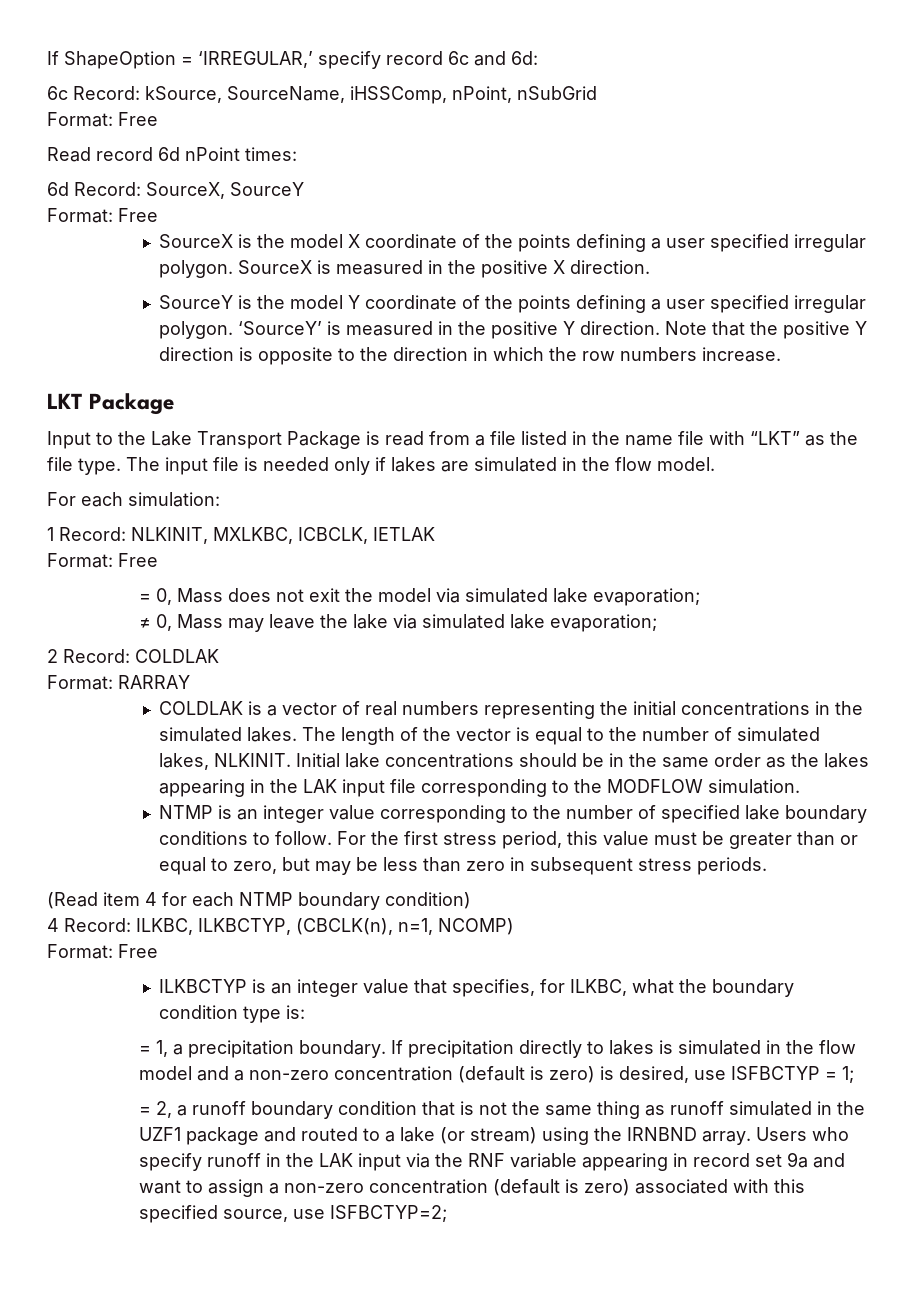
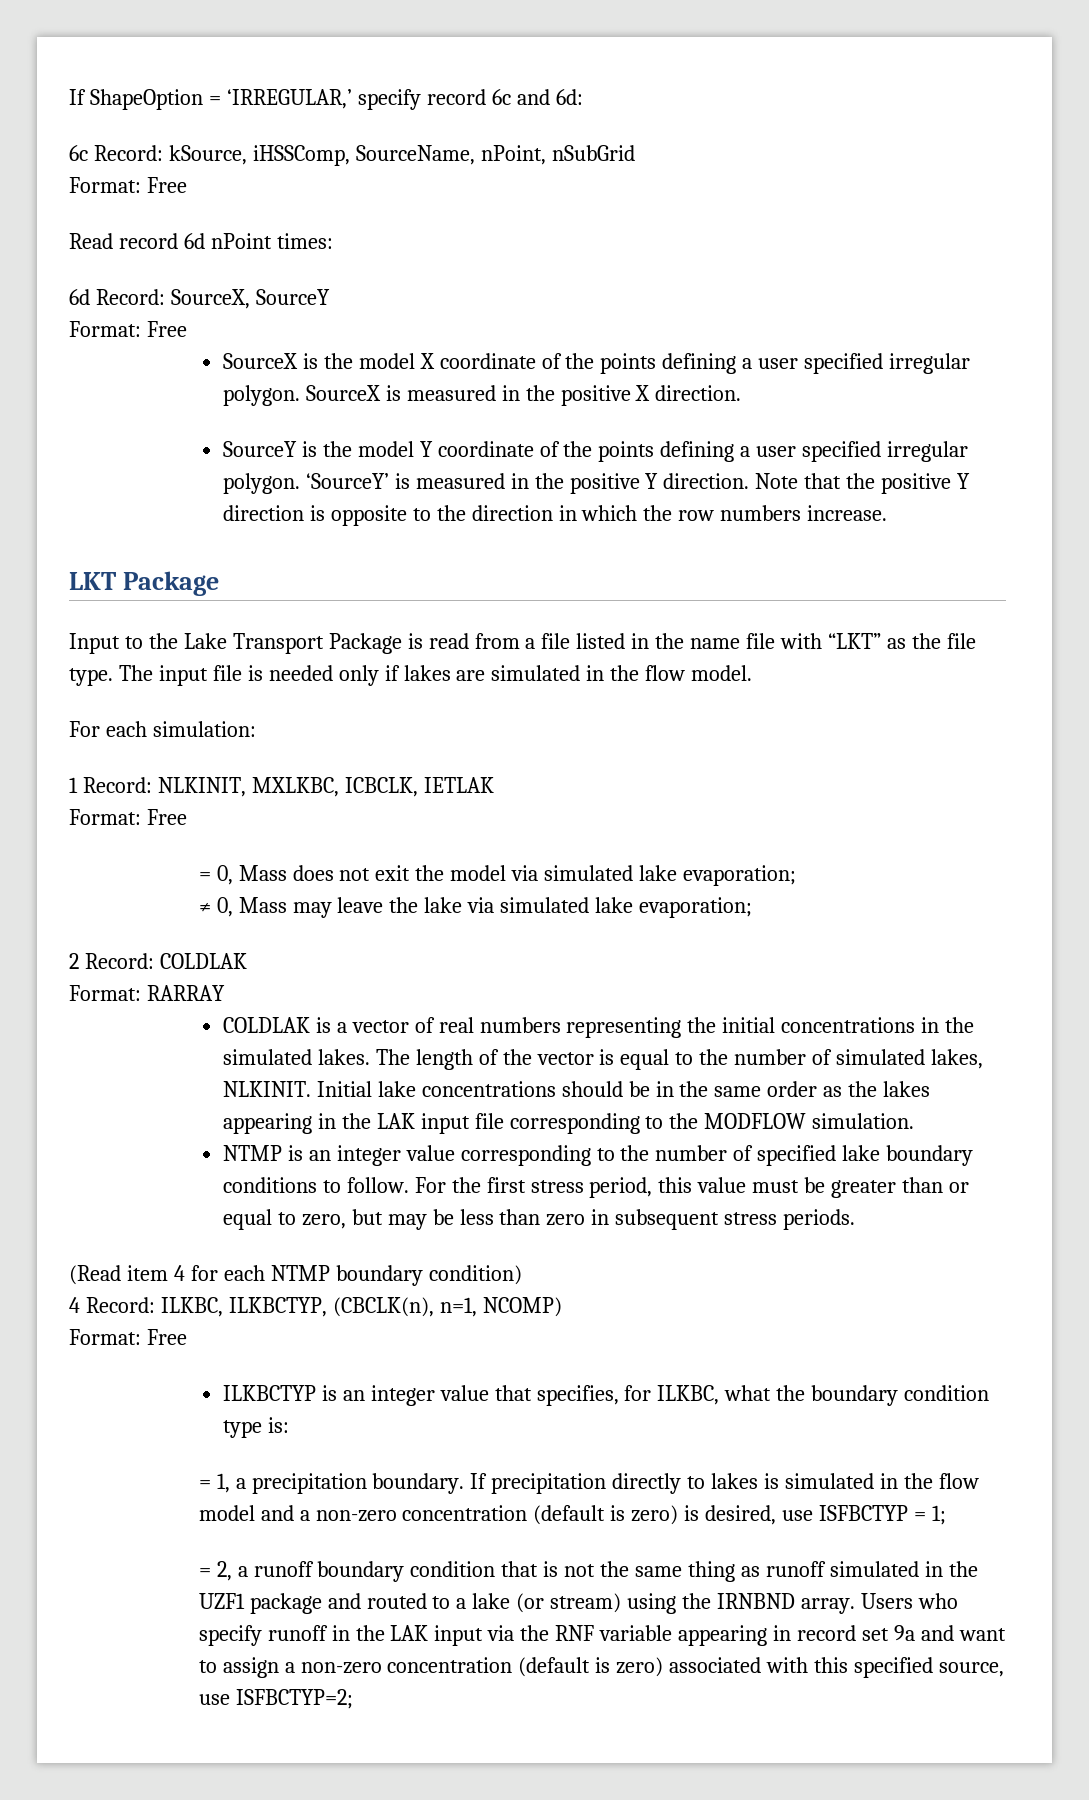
[227,86,447,104] SourceName, iHSSComp, -> [252,145,475,166] iHSSComp, SourceName,

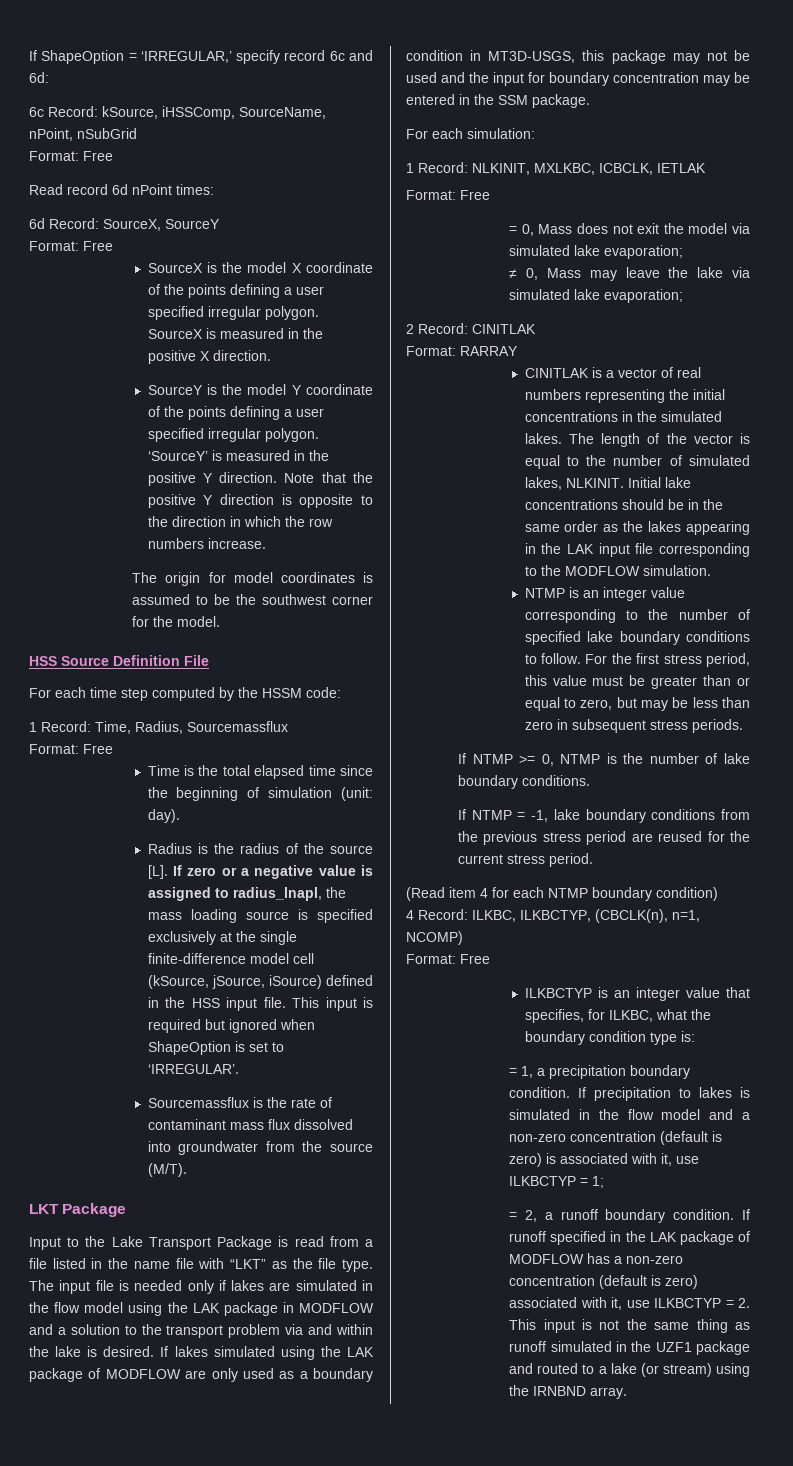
(888, 513) none -> [132,572,373,586] [132,594,373,605] [132,616,221,627] [29,655,209,666] [29,687,341,701] [29,721,288,734] [29,744,113,754] [147,765,373,779] [147,787,373,801] [147,809,180,823] [147,843,373,854] [147,865,373,879] [147,887,346,901] [147,909,373,923] [147,931,297,945] [147,953,314,964] [147,975,373,989] [147,997,373,1011] [147,1019,315,1033] [147,1041,284,1055] [147,1064,239,1074] [147,1097,332,1108] [147,1119,353,1130] [147,1141,373,1155] [147,1163,187,1177] // The origin for model coordinates is assumed to be the southwest corner for the model. // HSS Source Definition File // For each time step computed by the HSSM code: // 1 Record: Time, Radius, Sourcemassflux // Format: Free // Time is the total elapsed time since the beginning of simulation (unit: day). // Radius is the radius of the source [L]. If zero or a negative value is assigned to radius_lnapl, the mass loading source is specified exclusively at the single finite-difference model cell (kSource, jSource, iSource) defined in the HSS input file. This input is required but ignored when ShapeOption is set to ‘IRREGULAR’. // Sourcemassflux is the rate of contaminant mass flux dissolved into groundwater from the source (M/T).
[691,665,753,681] model. -> [84,1302,374,1316] [29,1324,374,1338] [29,1346,374,1360] [29,1368,373,1382] [406,50,750,64] [406,72,750,86] [406,94,590,108] model using the LAK package in MODFLOW and a solution to the transport problem via and within the lake is desired. If lakes simulated using the LAK package of MODFLOW are only used as a boundary condition in MT3D-USGS, this package may not be used and the input for boundary concentration may be entered in the SSM package.
[159,953,247,969] COLDLAK -> [472,324,536,334] CINITLAK
[222,1017,310,1033] COLDLAK -> [524,368,589,378] CINITLAK
(856, 1219) none -> [457,753,751,766] [457,775,590,789] [457,809,750,823] [457,831,750,845] [457,853,593,867] // If NTMP >= 0, NTMP is the number of lake boundary conditions. // If NTMP = -1, lake boundary conditions from the previous stress period are reused for the current stress period.
[372,1473,465,1494] boundary. -> [630,1065,691,1079] [509,1087,571,1098] boundary condition.
[612,1473,682,1494] directly -> (672, 1094) none
[705,1505,909,1525] desired, use ISFBCTYP -> [560,1153,700,1166] [509,1176,577,1186] associated with it, use ILKBCTYP
[410,1561,539,1577] condition that -> [673,1209,750,1220] [509,1231,750,1245] [509,1253,684,1264] [509,1275,699,1289] [509,1297,750,1310] [509,1319,575,1333] condition. If runoff specified in the LAK package of MODFLOW has a non-zero concentration (default is zero) associated with it, use ILKBCTYP = 2. This input
[860,1593,958,1609] [198,1625,1006,1646] [198,1657,1004,1678] [198,1689,353,1709] Users who specify runoff in the LAK input via the RNF variable appearing in record set 9a and want to assign a non-zero concentration (default is zero) associated with this specified source, use ISFBCTYP=2; -> (628, 1393) none

